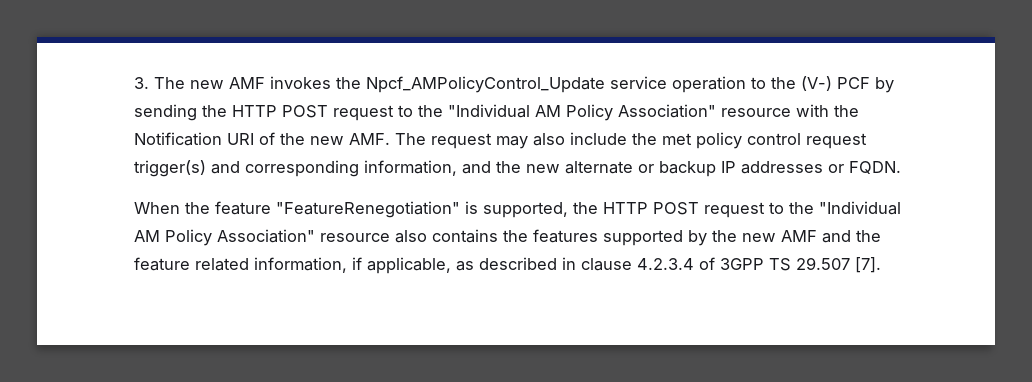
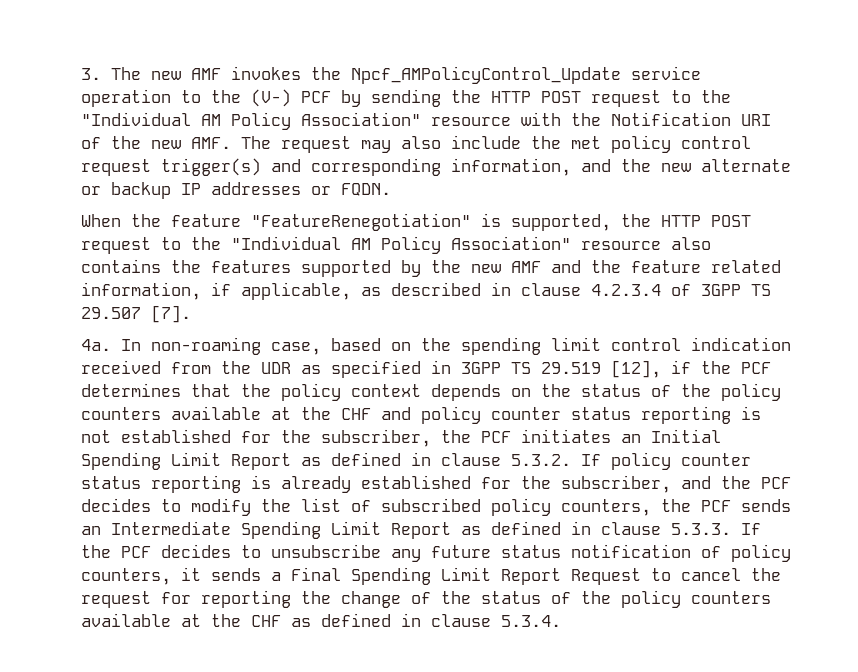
(881, 265) none -> [81,337,792,355] [81,360,772,378] [81,383,782,401] [81,406,762,424] [81,429,722,447] [81,452,752,470] [81,475,792,493] [81,498,792,516] [81,521,762,539] [81,544,792,562] [81,567,782,585] [81,590,772,608] [81,613,562,627] // 4a. In non-roaming case, based on the spending limit control indication received from the UDR as specified in 3GPP TS 29.519 [12], if the PCF determines that the policy context depends on the status of the policy counters available at the CHF and policy counter status reporting is not established for the subscriber, the PCF initiates an Initial Spending Limit Report as defined in clause 5.3.2. If policy counter status reporting is already established for the subscriber, and the PCF decides to modify the list of subscribed policy counters, the PCF sends an Intermediate Spending Limit Report as defined in clause 5.3.3. If the PCF decides to unsubscribe any future status notification of policy counters, it sends a Final Spending Limit Report Request to cancel the request for reporting the change of the status of the policy counters available at the CHF as defined in clause 5.3.4.

